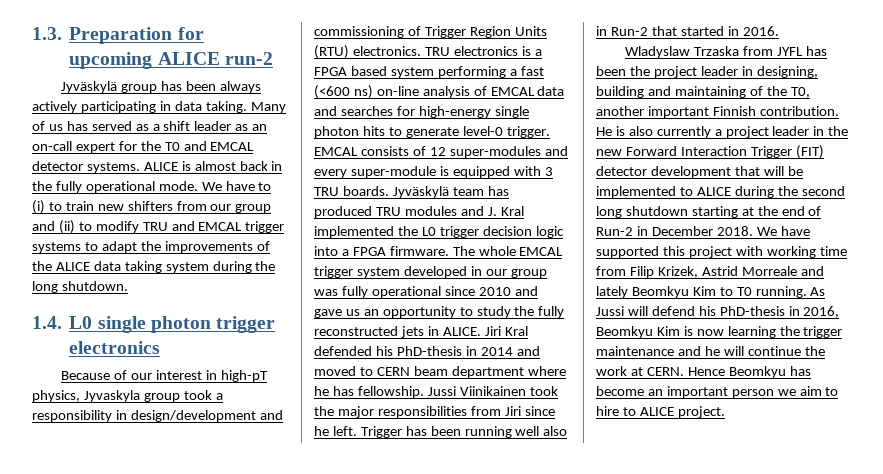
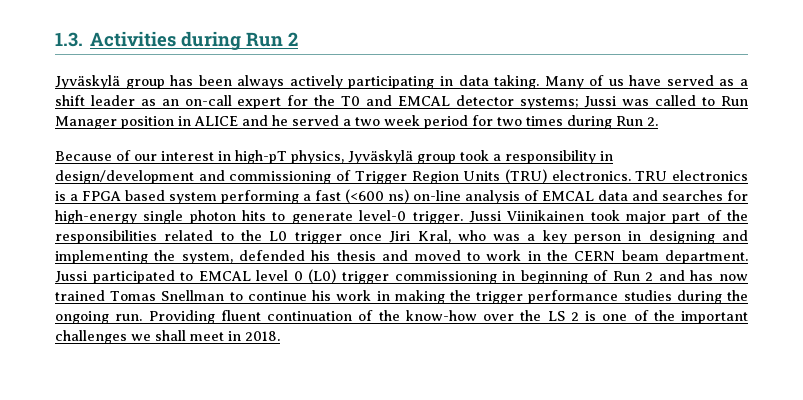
[69,27,204,44] [69,52,273,69] Preparation for upcoming ALICE run-2 -> [90,31,299,50] Activities during Run 2
[66,121,88,131] has -> [629,75,662,86] have
[86,161,283,173] [32,181,272,193] [32,200,272,214] [32,220,285,234] [32,241,270,253] [32,261,276,273] [32,281,128,293] [32,316,276,333] [69,341,161,354] systems. ALICE is almost back in the fully operational mode. We have to (i) to train new shifters from our group and (ii) to modify TRU and EMCAL trigger systems to adapt the improvements of the ALICE data taking system during the long shutdown. // 1.4. L0 single photon trigger electronics -> [519,95,748,109] [55,115,658,129] systems; Jussi was called to Run Manager position in ALICE and he served a two week period for two times during Run 2.
[83,390,140,402] Jyvaskyla -> [348,150,413,164] Jyväskylä
[314,45,349,59] (RTU) -> [504,169,547,183] (TRU)
[314,146,568,158] [314,166,553,178] [314,186,509,198] [314,206,524,218] [314,226,564,238] [314,246,564,256] [314,266,547,278] [314,286,538,298] [314,306,565,318] [314,326,528,338] [314,346,540,356] [314,366,566,378] [314,386,558,398] [314,406,555,418] [314,426,568,438] [596,26,779,36] [625,46,827,58] [596,66,818,78] [596,86,810,98] [596,106,839,118] [596,126,849,138] [596,145,824,159] [596,166,803,178] [596,186,845,198] [596,206,822,218] [596,226,810,236] [596,246,847,258] [596,266,824,278] [596,286,826,298] [596,306,840,318] [596,326,843,338] [596,346,825,356] [596,366,811,378] [596,386,839,398] [596,406,725,418] EMCAL consists of 12 super-modules and every super-module is equipped with 3 TRU boards. Jyväskylä team has produced TRU modules and J. Kral implemented the L0 trigger decision logic into a FPGA firmware. The whole EMCAL trigger system developed in our group was fully operational since 2010 and gave us an opportunity to study the fully reconstructed jets in ALICE. Jiri Kral defended his PhD-thesis in 2014 and moved to CERN beam department where he has fellowship. Jussi Viinikainen took the major responsibilities from Jiri since he left. Trigger has been running well also in Run-2 that started in 2016. // Wladyslaw Trzaska from JYFL has been the project leader in designing, building and maintaining of the T0, another important Finnish contribution. He is also currently a project leader in the new Forward Interaction Trigger (FIT) detector development that will be implemented to ALICE during the second long shutdown starting at the end of Run-2 in December 2018. We have supported this project with working time from Filip Krizek, Astrid Morreale and lately Beomkyu Kim to T0 running. As Jussi will defend his PhD-thesis in 2016, Beomkyu Kim is now learning the trigger maintenance and he will continue the work at CERN. Hence Beomkyu has become an important person we aim to hire to ALICE project. -> [468,210,749,224] [55,230,748,244] [55,250,748,264] [55,269,748,284] [55,290,749,304] [55,310,748,324] [55,330,280,344] Jussi Viinikainen took major part of the responsibilities related to the L0 trigger once Jiri Kral, who was a key person in designing and implementing the system, defended his thesis and moved to work in the CERN beam department. Jussi participated to EMCAL level 0 (L0) trigger commissioning in beginning of Run 2 and has now trained Tomas Snellman to continue his work in making the trigger performance studies during the ongoing run. Providing fluent continuation of the know-how over the LS 2 is one of the important challenges we shall meet in 2018.

